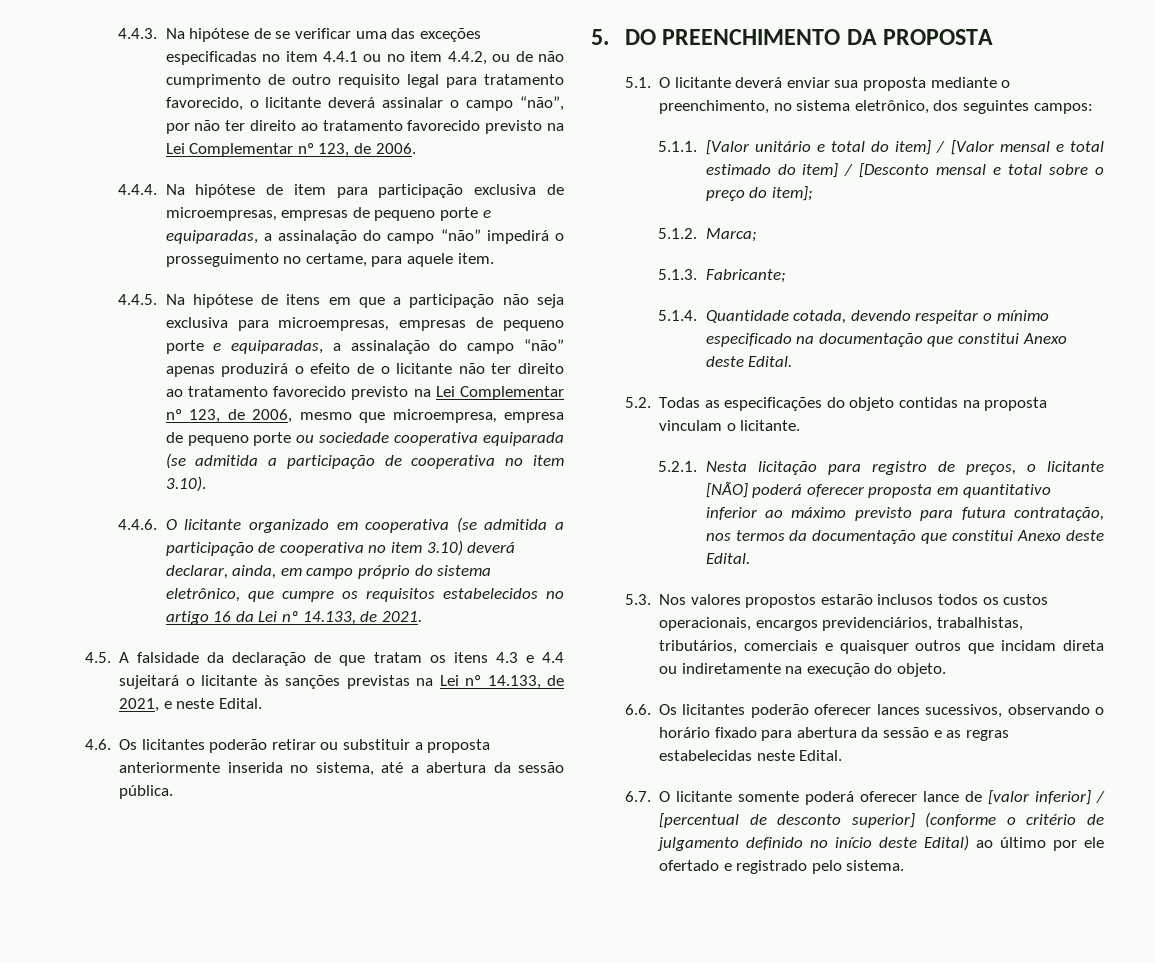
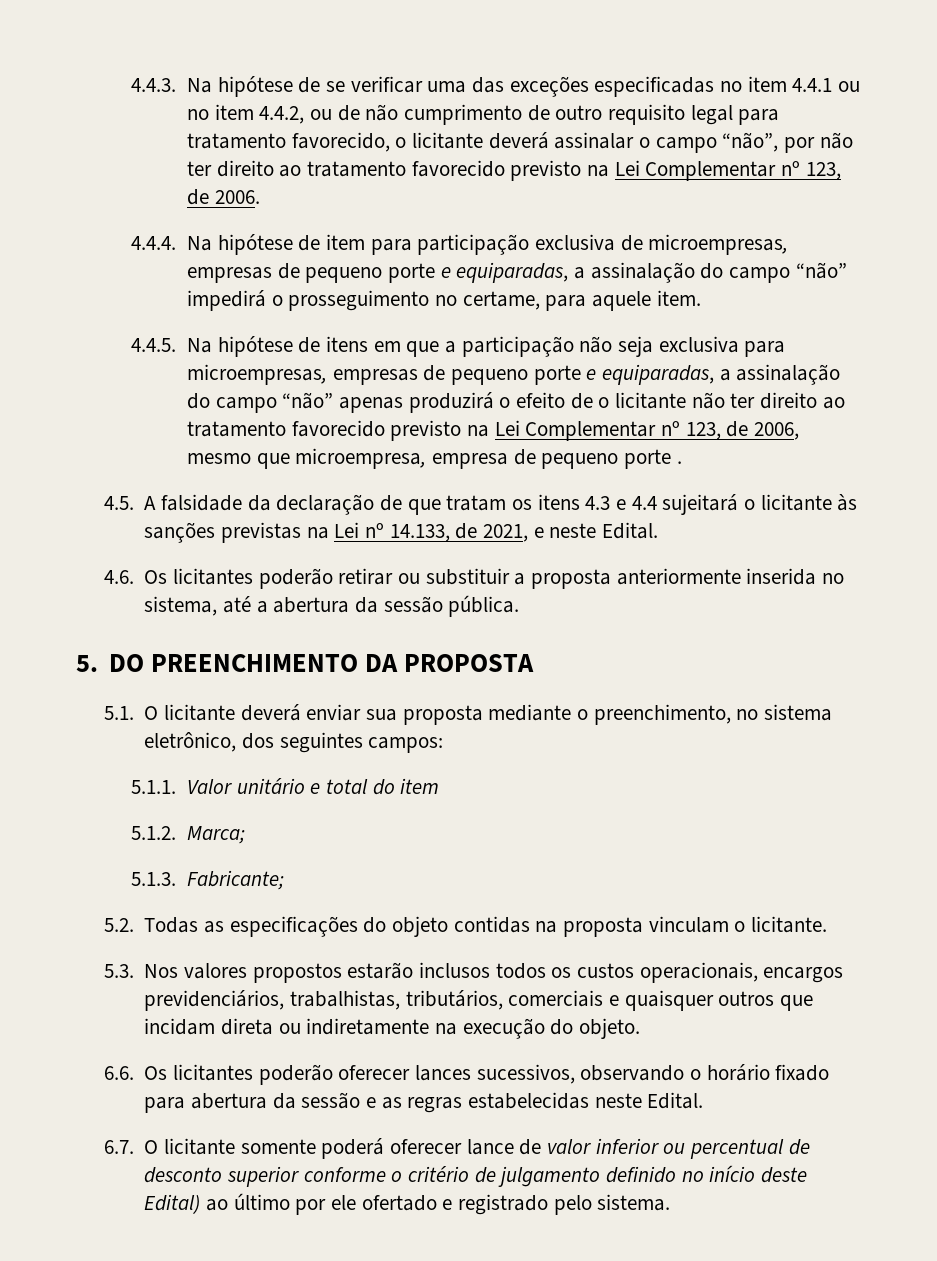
[296,432,564,446] [165,453,564,469] [165,476,206,492] [118,517,564,533] [165,540,516,556] [165,565,492,579] [165,588,564,602] [165,611,422,625] ou sociedade cooperativa equiparada (se admitida a participação de cooperativa no item 3.10). // 4.4.6. O licitante organizado em cooperativa (se admitida a participação de cooperativa no item 3.10) deverá declarar, ainda, em campo próprio do sistema eletrônico, que cumpre os requisitos estabelecidos no artigo 16 da Lei nº 14.133, de 2021. -> [676,461,682,464] .
[705,140,749,155] [Valor -> [186,779,232,794] Valor
[895,140,1104,155] [705,163,1104,178] [705,186,813,201] [658,228,757,242] [658,269,786,283] [658,310,1049,324] [705,333,1067,347] [705,356,793,367] item] / [Valor mensal e total estimado do item] / [Desconto mensal e total sobre o preço do item]; // 5.1.2. Marca; // 5.1.3. Fabricante; // 5.1.4. Quantidade cotada, devendo respeitar o mínimo especificado na documentação que constitui Anexo deste Edital. -> [400,778,440,794] [131,826,245,844] [131,870,284,890] item // 5.1.2. Marca; // 5.1.3. Fabricante;
[658,461,1104,475] [705,482,1051,498] [705,507,1104,521] [705,530,1104,544] [705,553,750,564] // 5.2.1. Nesta licitação para registro de preços, o licitante [NÃO] poderá oferecer proposta em quantitativo inferior ao máximo previsto para futura contratação, nos termos da documentação que constitui Anexo deste Edital. -> (827, 924) none
[988,790,1105,805] [659,812,997,828] [valor inferior] / [percentual de desconto superior] (conforme -> [546,1138,810,1159] [144,1166,386,1187] valor inferior ou percentual de desconto superior conforme

